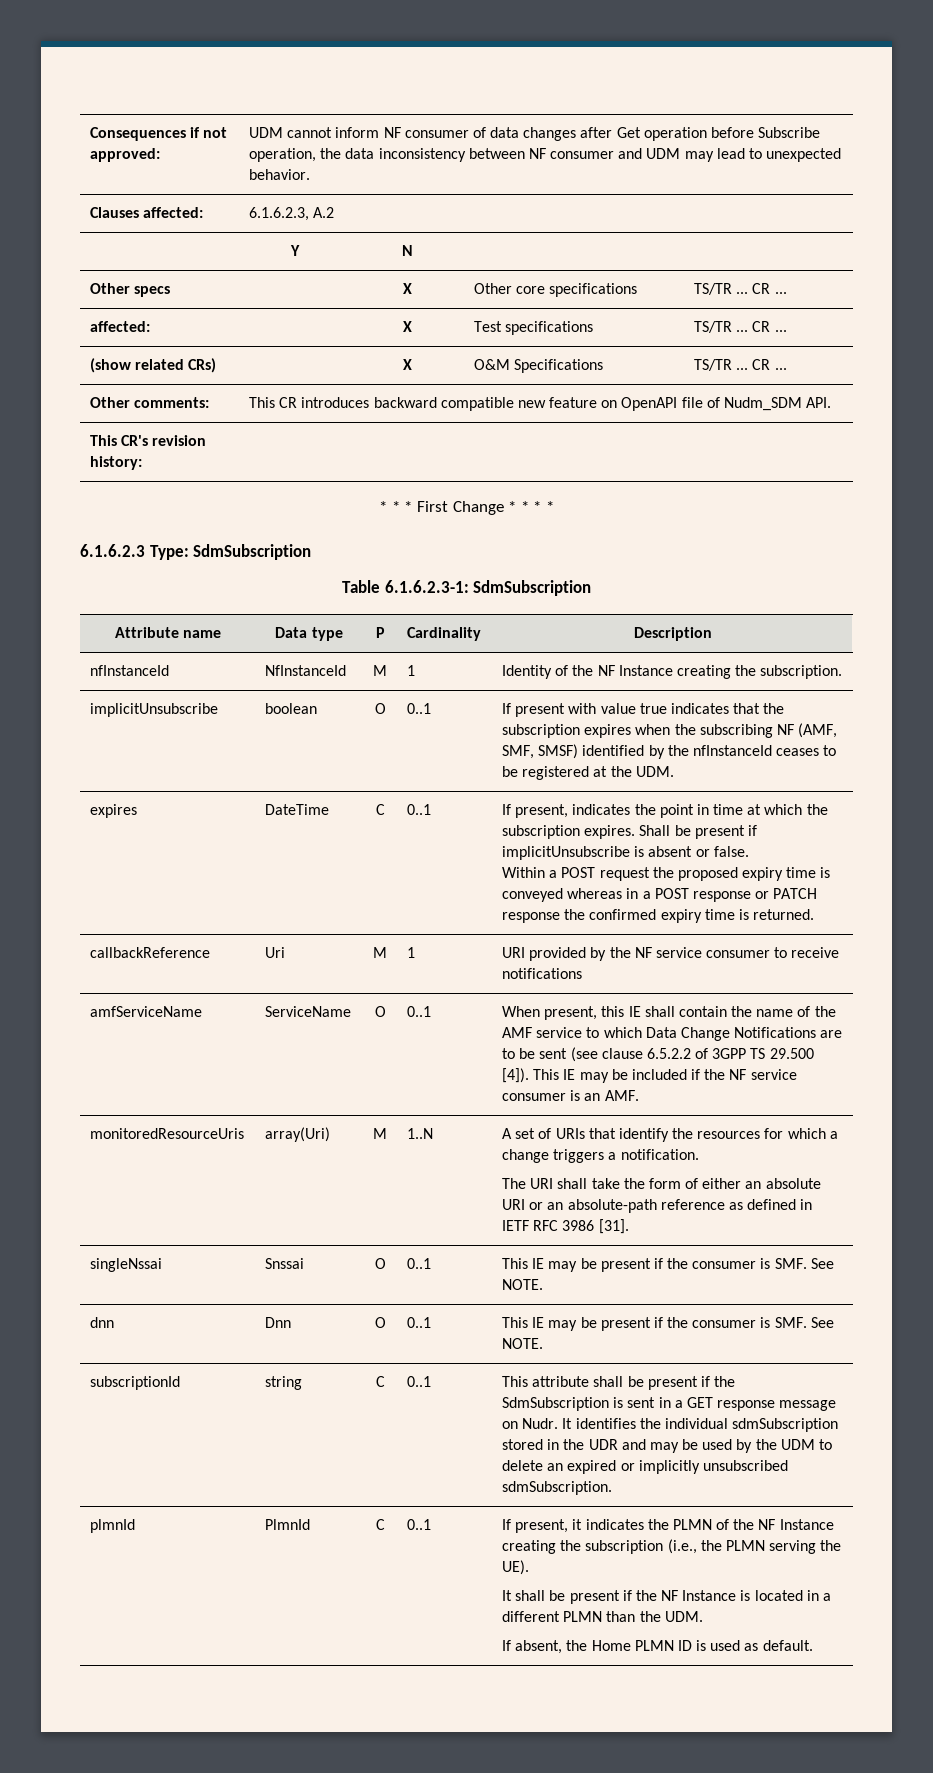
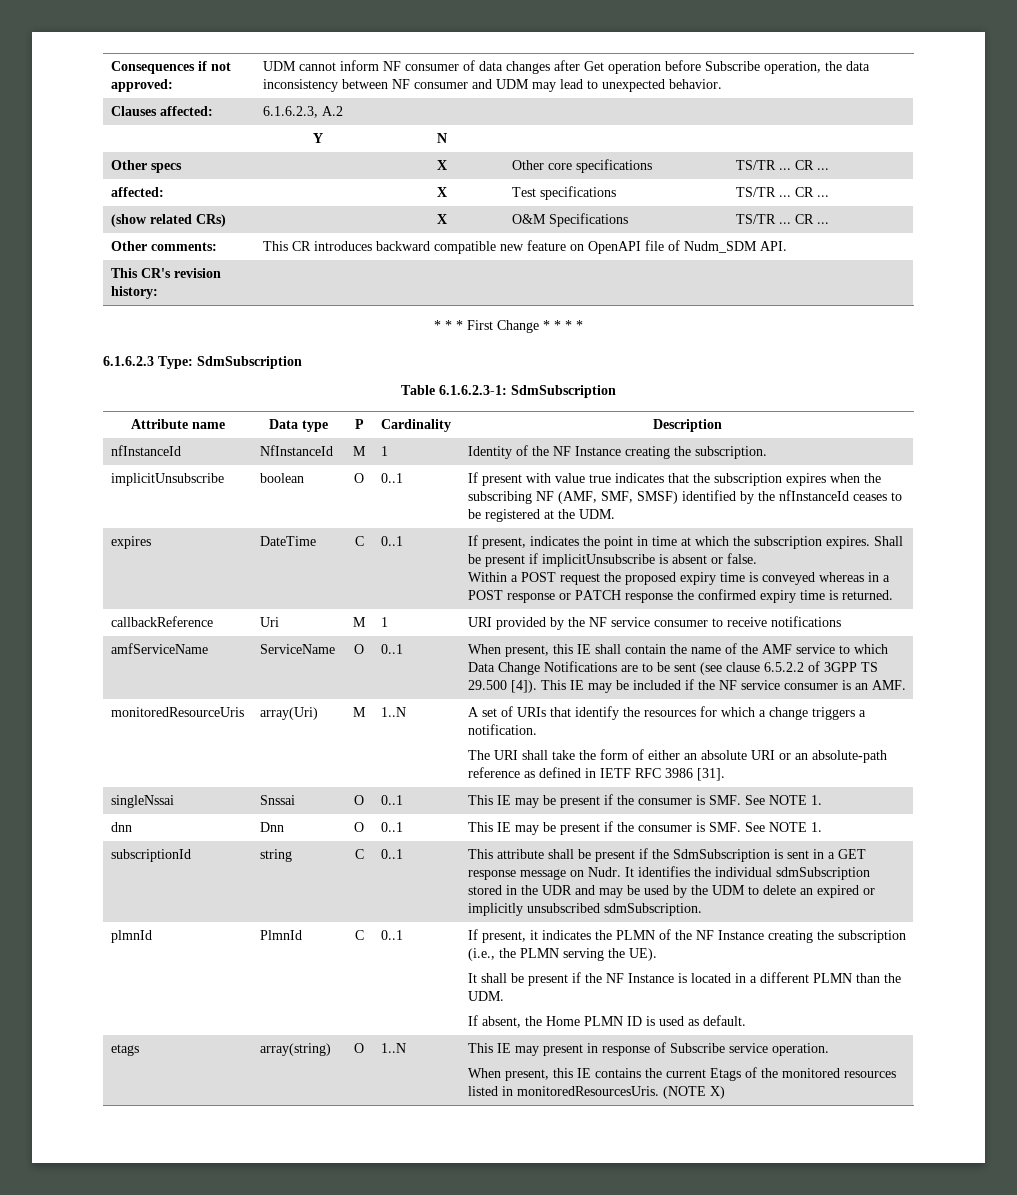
[502,1279,544,1290] NOTE. -> [768,795,822,805] NOTE 1.
[502,1338,544,1349] NOTE. -> [768,822,822,832] NOTE 1.
(813, 1645) none -> [110,1044,139,1056] [259,1043,331,1056] [354,1043,364,1053] [380,1043,406,1053] [467,1042,829,1056] [467,1067,896,1081] [467,1086,725,1099] // etags | array(string) | O | 1..N | This IE may present in response of Subscribe service operation. // When present, this IE contains the current Etags of the monitored resources listed in monitoredResourcesUris. (NOTE X)

